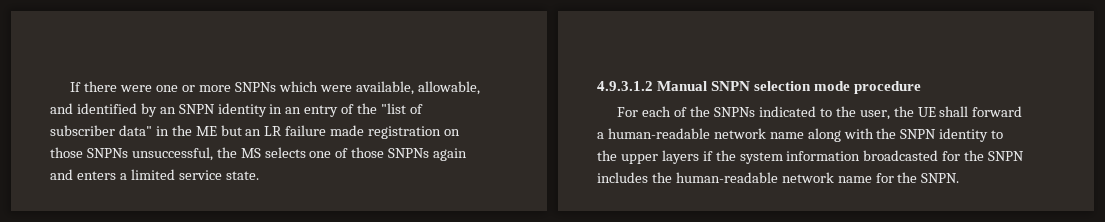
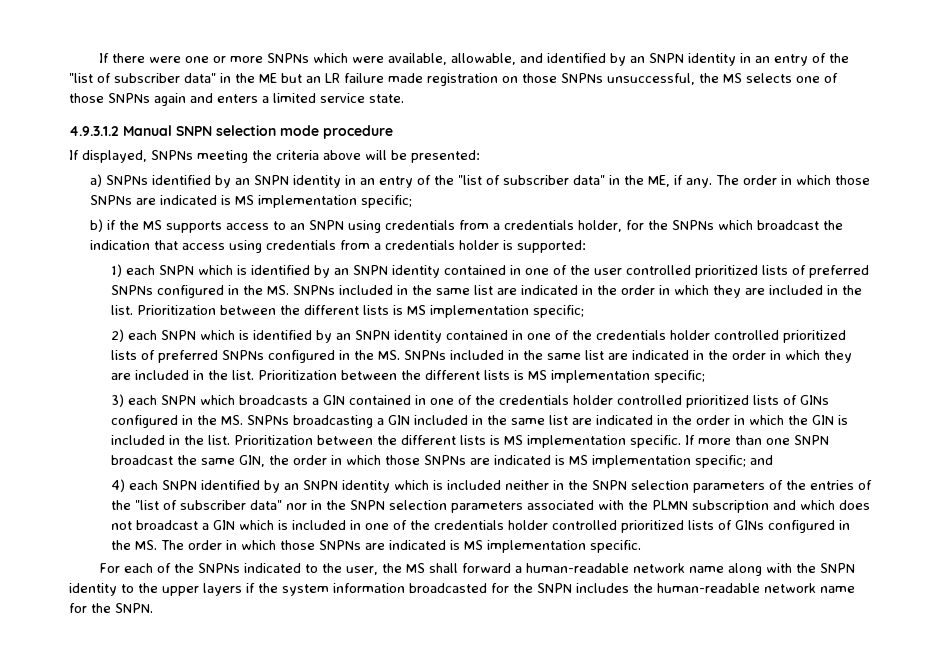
(922, 87) none -> [69,150,480,163] [90,174,871,188] [90,195,413,208] [90,219,844,233] [90,240,587,253] [111,264,870,278] [111,285,863,298] [111,305,585,318] [111,329,847,343] [111,350,853,363] [111,370,706,383] [111,394,830,408] [111,415,849,428] [111,435,830,448] [111,455,774,468] [111,479,873,493] [111,500,871,513] [111,520,851,533] [111,540,642,553] // If displayed, SNPNs meeting the criteria above will be presented: // a) SNPNs identified by an SNPN identity in an entry of the "list of subscriber data" in the ME, if any. The order in which those SNPNs are indicated is MS implementation specific; // b) if the MS supports access to an SNPN using credentials from a credentials holder, for the SNPNs which broadcast the indication that access using credentials from a credentials holder is supported: // 1) each SNPN which is identified by an SNPN identity contained in one of the user controlled prioritized lists of preferred SNPNs configured in the MS. SNPNs included in the same list are indicated in the order in which they are included in the list. Prioritization between the different lists is MS implementation specific; // 2) each SNPN which is identified by an SNPN identity contained in one of the credentials holder controlled prioritized lists of preferred SNPNs configured in the MS. SNPNs included in the same list are indicated in the order in which they are included in the list. Prioritization between the different lists is MS implementation specific; // 3) each SNPN which broadcasts a GIN contained in one of the credentials holder controlled prioritized lists of GINs configured in the MS. SNPNs broadcasting a GIN included in the same list are indicated in the order in which the GIN is included in the list. Prioritization between the different lists is MS implementation specific. If more than one SNPN broadcast the same GIN, the order in which those SNPNs are indicated is MS implementation specific; and // 4) each SNPN identified by an SNPN identity which is included neither in the SNPN selection parameters of the entries of the "list of subscriber data" nor in the SNPN selection parameters associated with the PLMN subscription and which does not broadcast a GIN which is included in one of the credentials holder controlled prioritized lists of GINs configured in the MS. The order in which those SNPNs are indicated is MS implementation specific.
[917,107,936,117] UE -> [406,563,426,573] MS

